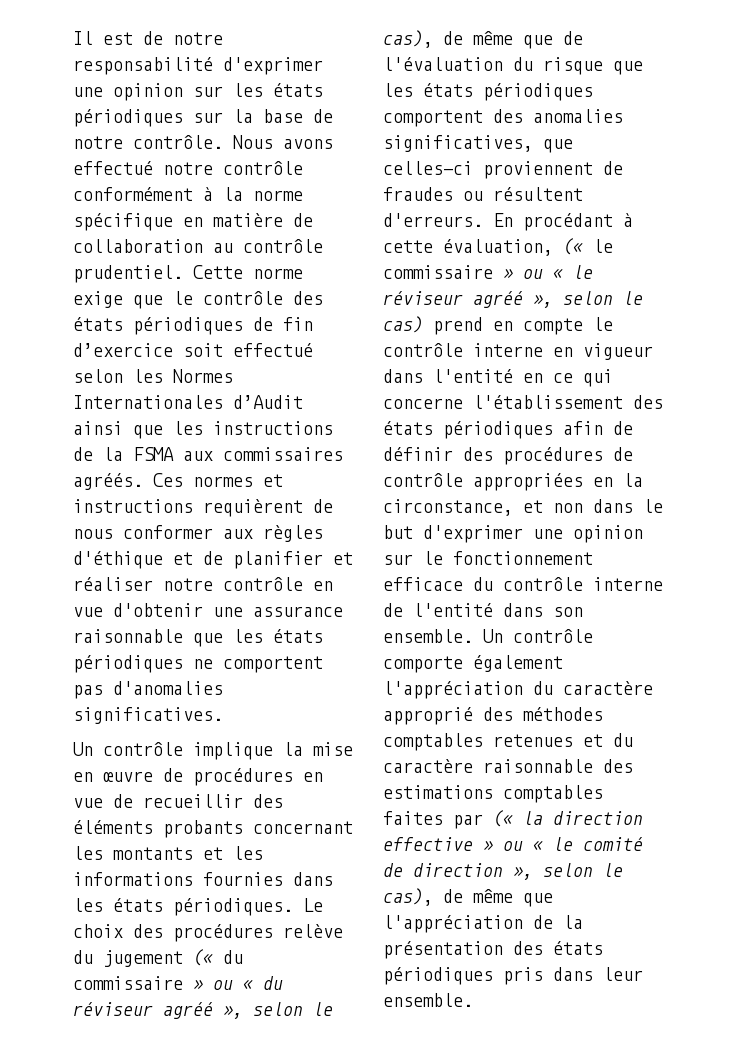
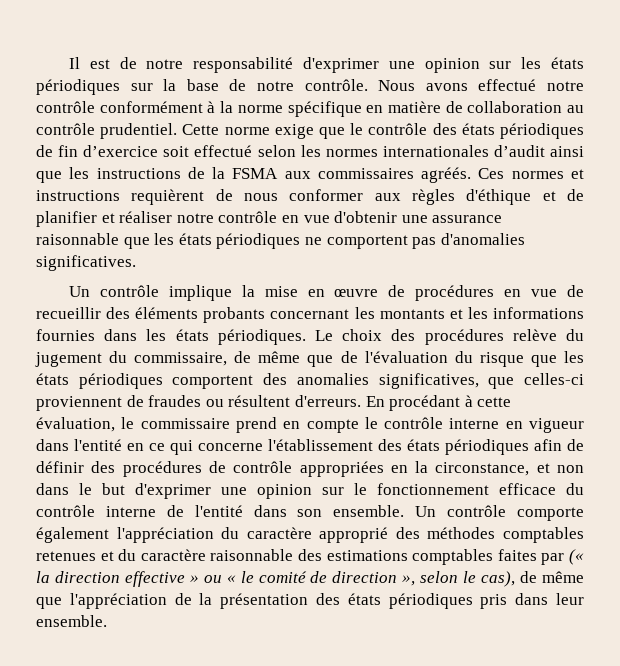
[173,369,233,383] [73,395,303,409] Normes Internationales d’Audit -> [325,145,545,157] normes internationales d’audit
[193,949,243,966] [73,976,283,990] [73,1002,333,1019] [383,30,433,48] (« du commissaire » ou « du réviseur agréé », selon le cas), -> [109,351,228,366] du commissaire,
[563,238,583,255] (« -> (115, 424) none
[503,265,593,279] [383,291,643,308] [383,316,423,333] » ou « le réviseur agréé », selon le cas) -> (230, 423) none

